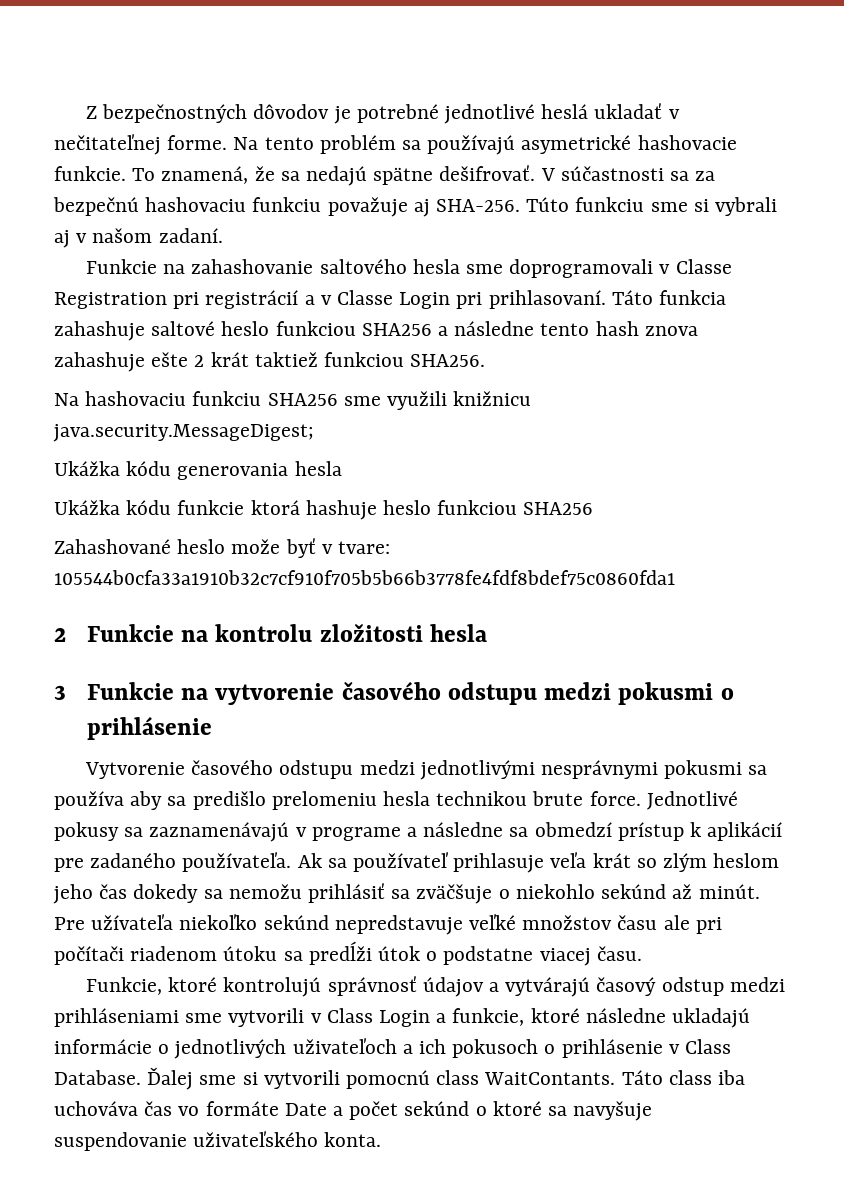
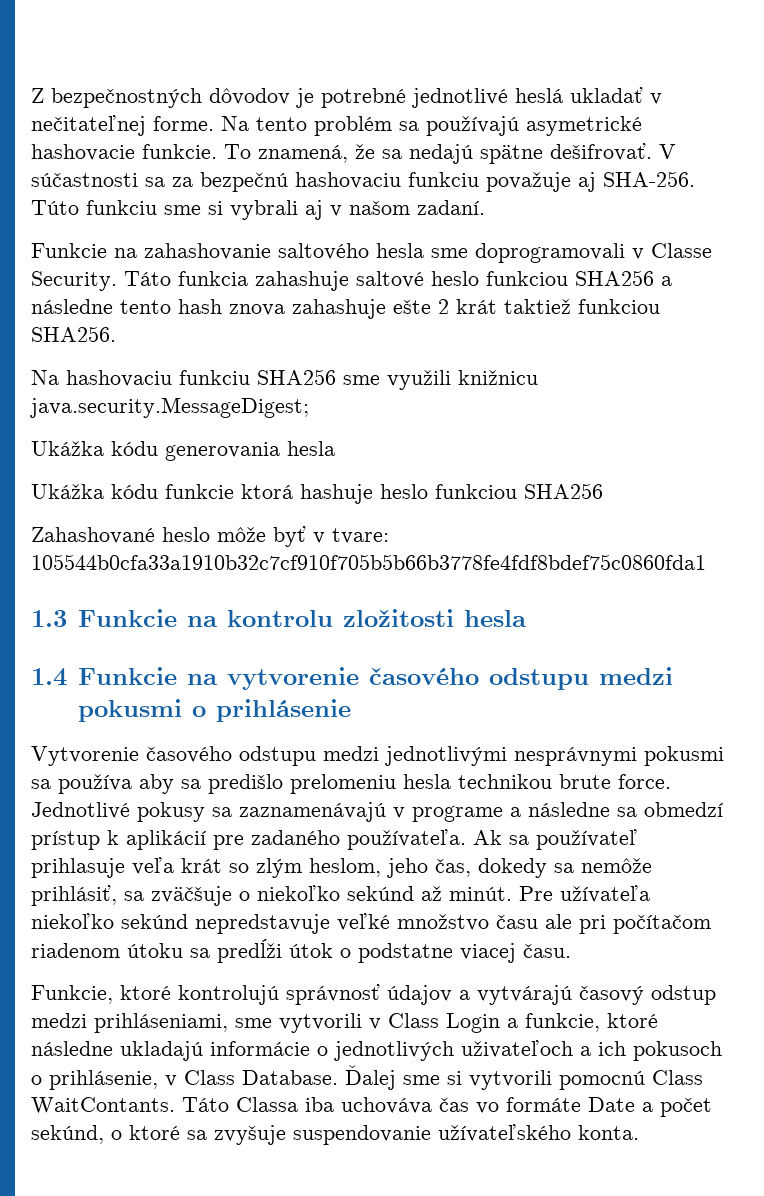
[54,290,606,309] Registration pri registrácií a v Classe Login pri prihlasovaní. -> [31,271,117,291] Security.
[231,539,281,554] može -> [217,527,266,542] môže
[54,628,66,642] 2 -> [31,610,67,627] 1.3
[54,685,66,700] 3 -> [31,668,67,686] 1.4
[713,853,780,868] [53,883,386,904] heslom jeho čas dokedy sa nemožu prihlásiť -> [309,858,652,878] [31,885,117,906] heslom, jeho čas, dokedy sa nemôže prihlásiť,
[515,884,595,899] niekohlo -> [257,885,340,901] niekoľko
[522,915,613,930] množstov -> [397,914,489,931] množstvo
[54,946,124,965] počítači -> [613,914,711,934] počítačom
[54,1008,179,1027] prihláseniami -> [94,1013,228,1033] prihláseniami,
[561,1039,663,1058] prihlásenie -> [49,1070,158,1090] prihlásenie,
[436,1070,480,1085] class -> [652,1070,703,1085] Class
[668,1070,712,1085] class -> [236,1097,298,1112] Classa
[404,1101,470,1116] sekúnd -> [31,1125,104,1144] sekúnd,
[573,1101,653,1121] [54,1131,319,1151] navyšuje suspendovanie uživateľského -> [214,1124,571,1145] zvyšuje suspendovanie užívateľského

